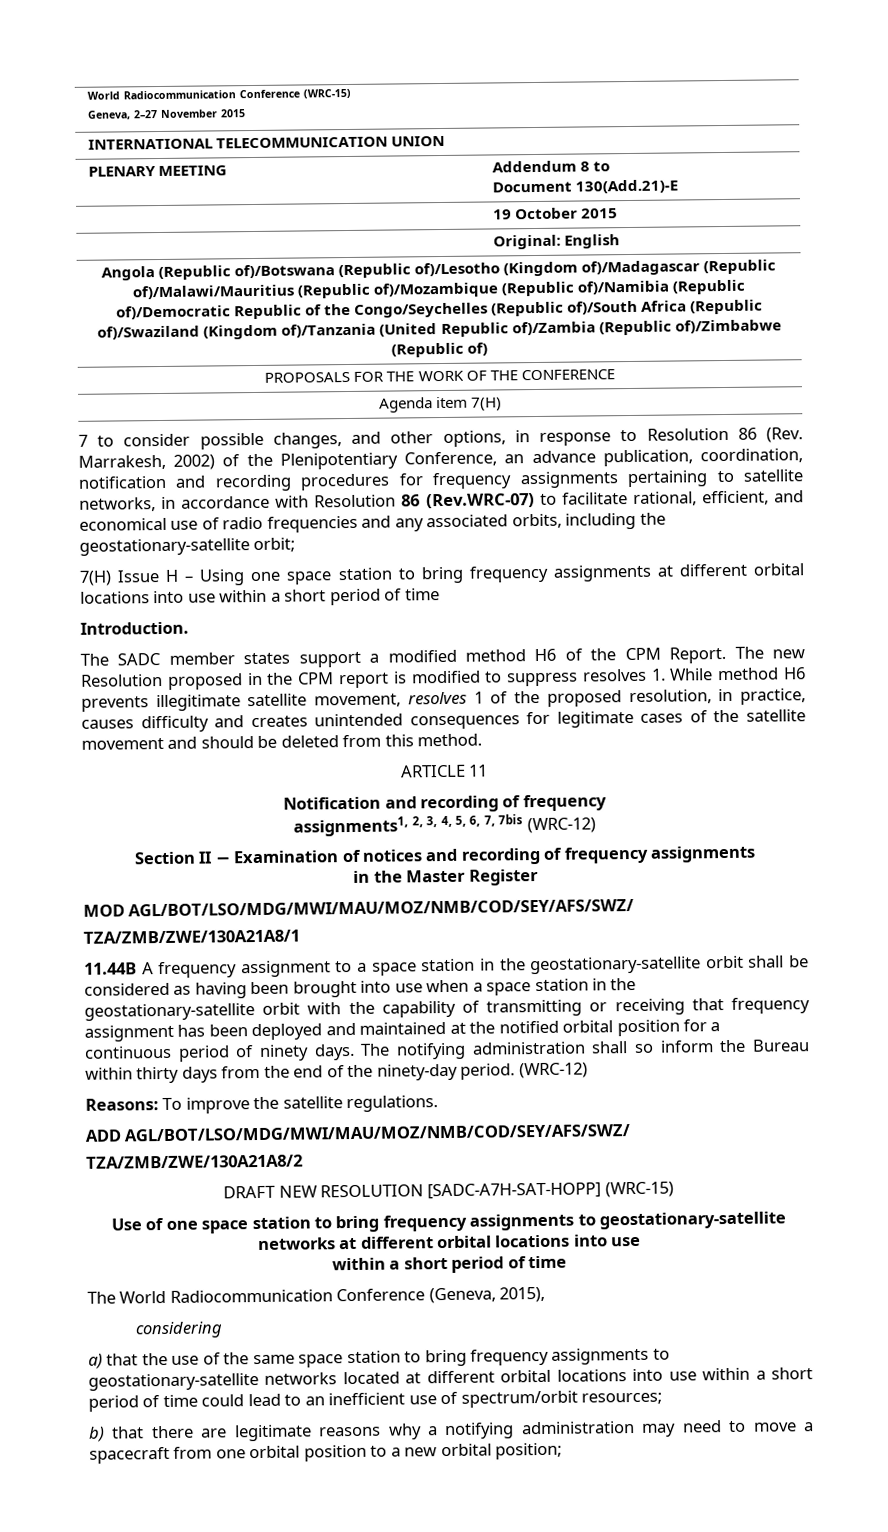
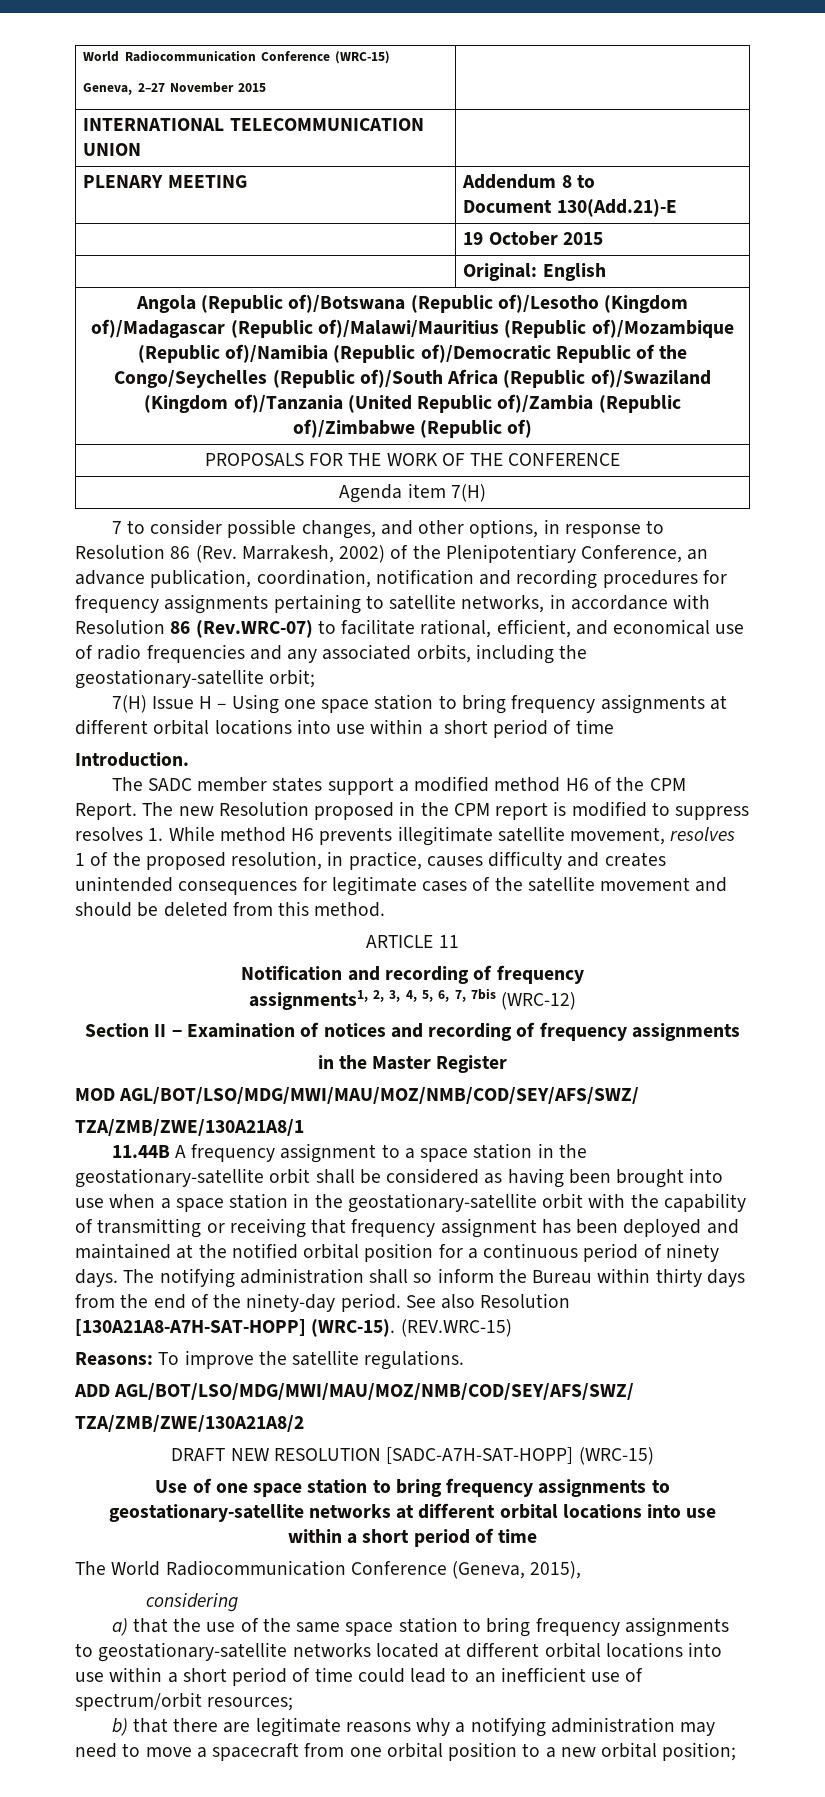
[518,1062,588,1079] (WRC-12) -> [405,1293,571,1309] [75,1319,512,1337] See also Resolution [130A21A8-A7H-SAT-HOPP] (WRC-15). (REV.WRC-15)

